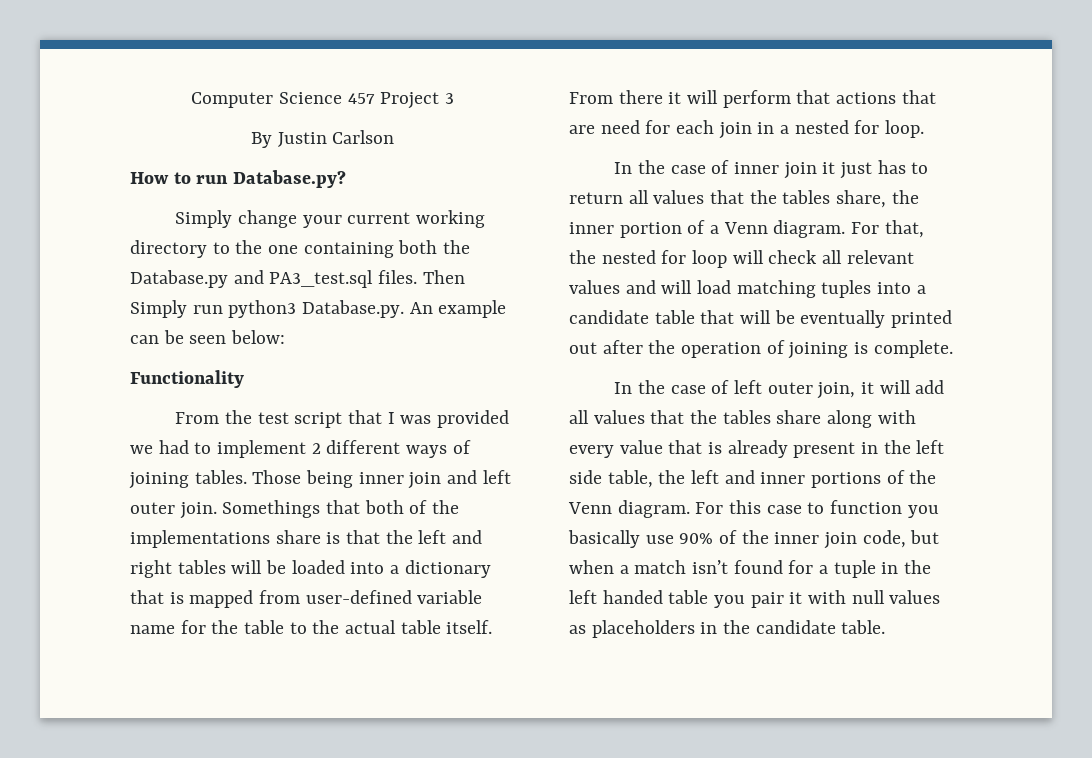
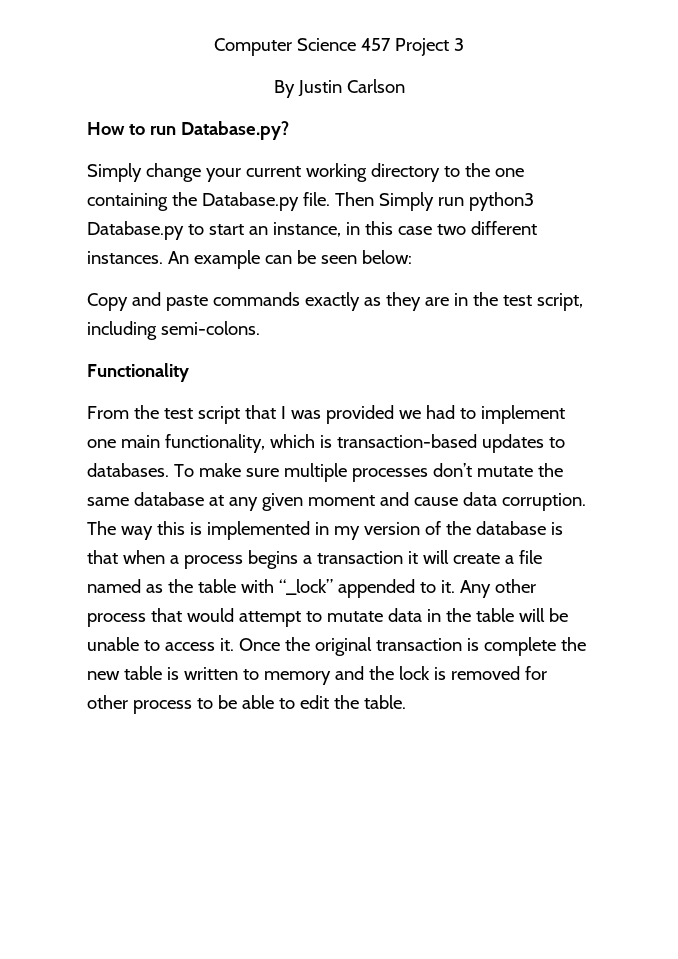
[398,240,438,254] both -> (168, 202) none
[233,270,418,288] and PA3_test.sql files. -> [302,192,330,206] file.
[302,300,405,318] Database.py. -> [87,221,537,240] [87,251,163,264] Database.py to start an instance, in this case two different instances.
(286, 337) none -> [87,292,583,311] [87,321,260,340] // Copy and paste commands exactly as they are in the test script, including semi-colons.
[311,440,471,458] [129,470,511,489] [130,500,460,519] [130,530,483,548] [130,560,491,578] [130,590,483,608] [130,620,493,634] [569,90,936,108] [569,120,925,139] [614,160,929,179] [569,190,919,208] [569,220,924,238] [569,250,914,268] [569,280,926,298] [569,310,953,328] [569,340,953,359] [614,380,945,399] [569,410,916,428] [569,440,945,458] [569,470,937,488] [568,500,939,518] [568,530,940,549] [569,560,932,578] [569,590,941,608] [569,620,836,638] 2 different ways of joining tables. Those being inner join and left outer join. Somethings that both of the implementations share is that the left and right tables will be loaded into a dictionary that is mapped from user-defined variable name for the table to the actual table itself. From there it will perform that actions that are need for each join in a nested for loop. // In the case of inner join it just has to return all values that the tables share, the inner portion of a Venn diagram. For that, the nested for loop will check all relevant values and will load matching tuples into a candidate table that will be eventually printed out after the operation of joining is complete. // In the case of left outer join, it will add all values that the tables share along with every value that is already present in the left side table, the left and inner portions of the Venn diagram. For this case to function you basically use 90% of the inner join code, but when a match isn’t found for a tuple in the left handed table you pair it with null values as placeholders in the candidate -> [87,434,565,453] [87,463,563,482] [87,492,586,511] [87,521,563,540] [87,550,542,569] [87,579,536,598] [87,608,568,627] [87,637,586,656] [87,666,547,685] [87,695,359,714] one main functionality, which is transaction-based updates to databases. To make sure multiple processes don’t mutate the same database at any given moment and cause data corruption. The way this is implemented in my version of the database is that when a process begins a transaction it will create a file named as the table with “_lock” appended to it. Any other process that would attempt to mutate data in the table will be unable to access it. Once the original transaction is complete the new table is written to memory and the lock is removed for other process to be able to edit the

